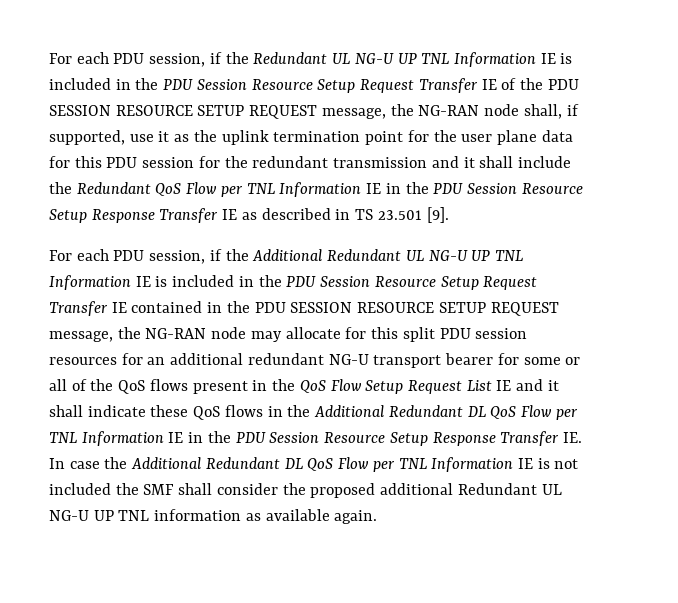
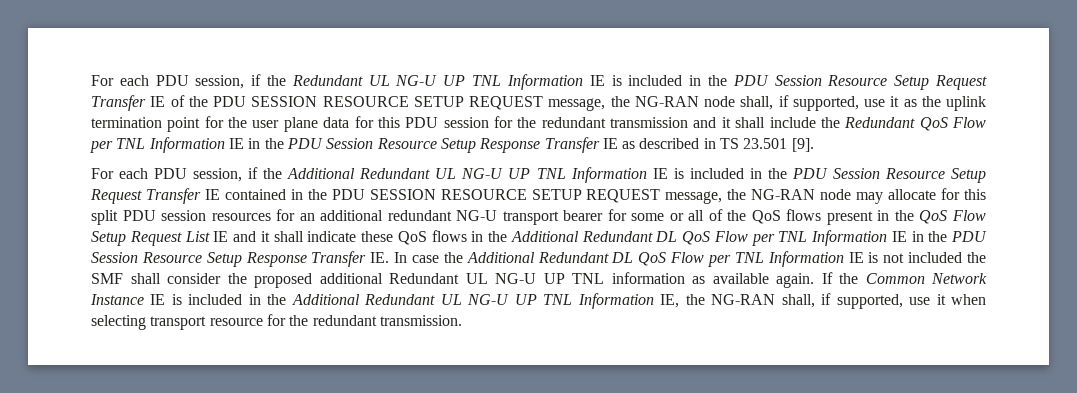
(378, 517) none -> [821,272,987,284] [90,293,987,309] [91,314,462,330] If the Common Network Instance IE is included in the Additional Redundant UL NG-U UP TNL Information IE, the NG-RAN shall, if supported, use it when selecting transport resource for the redundant transmission.

